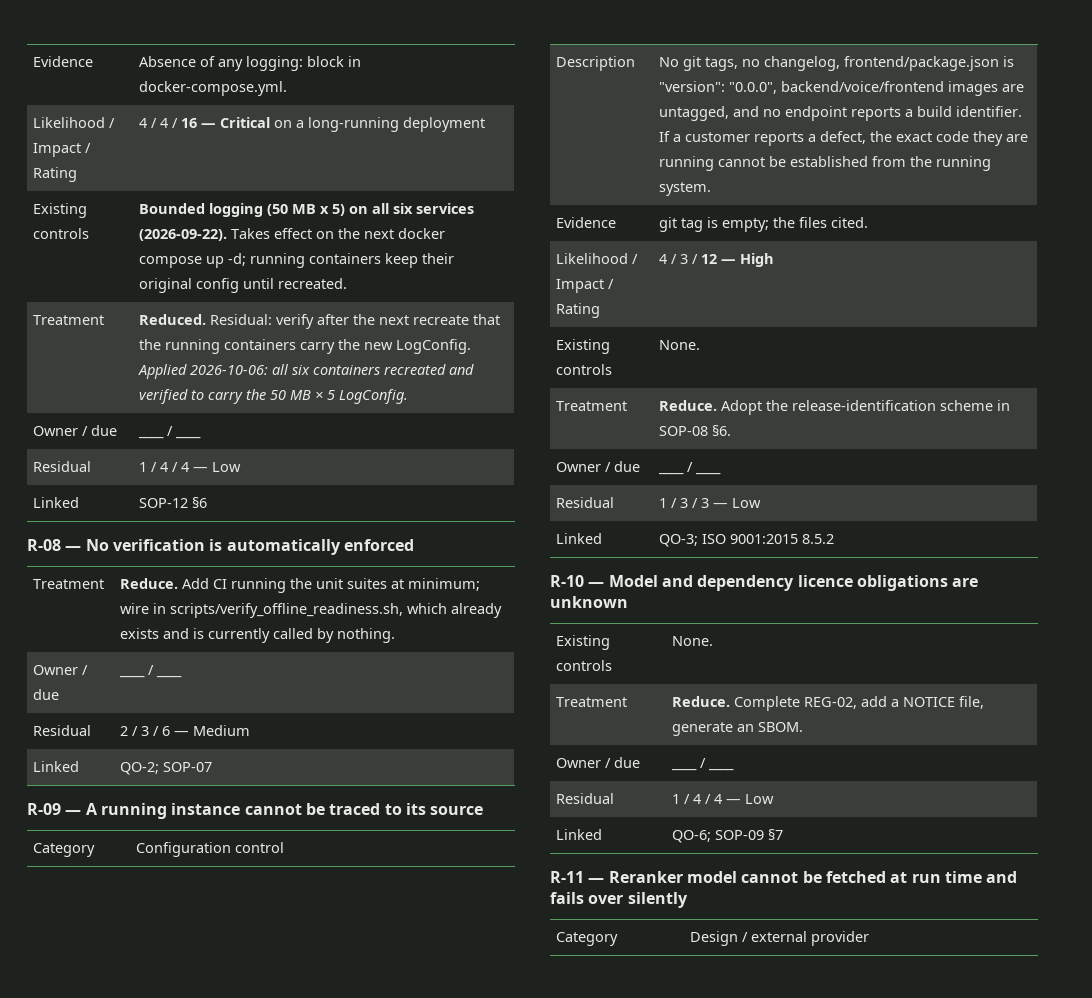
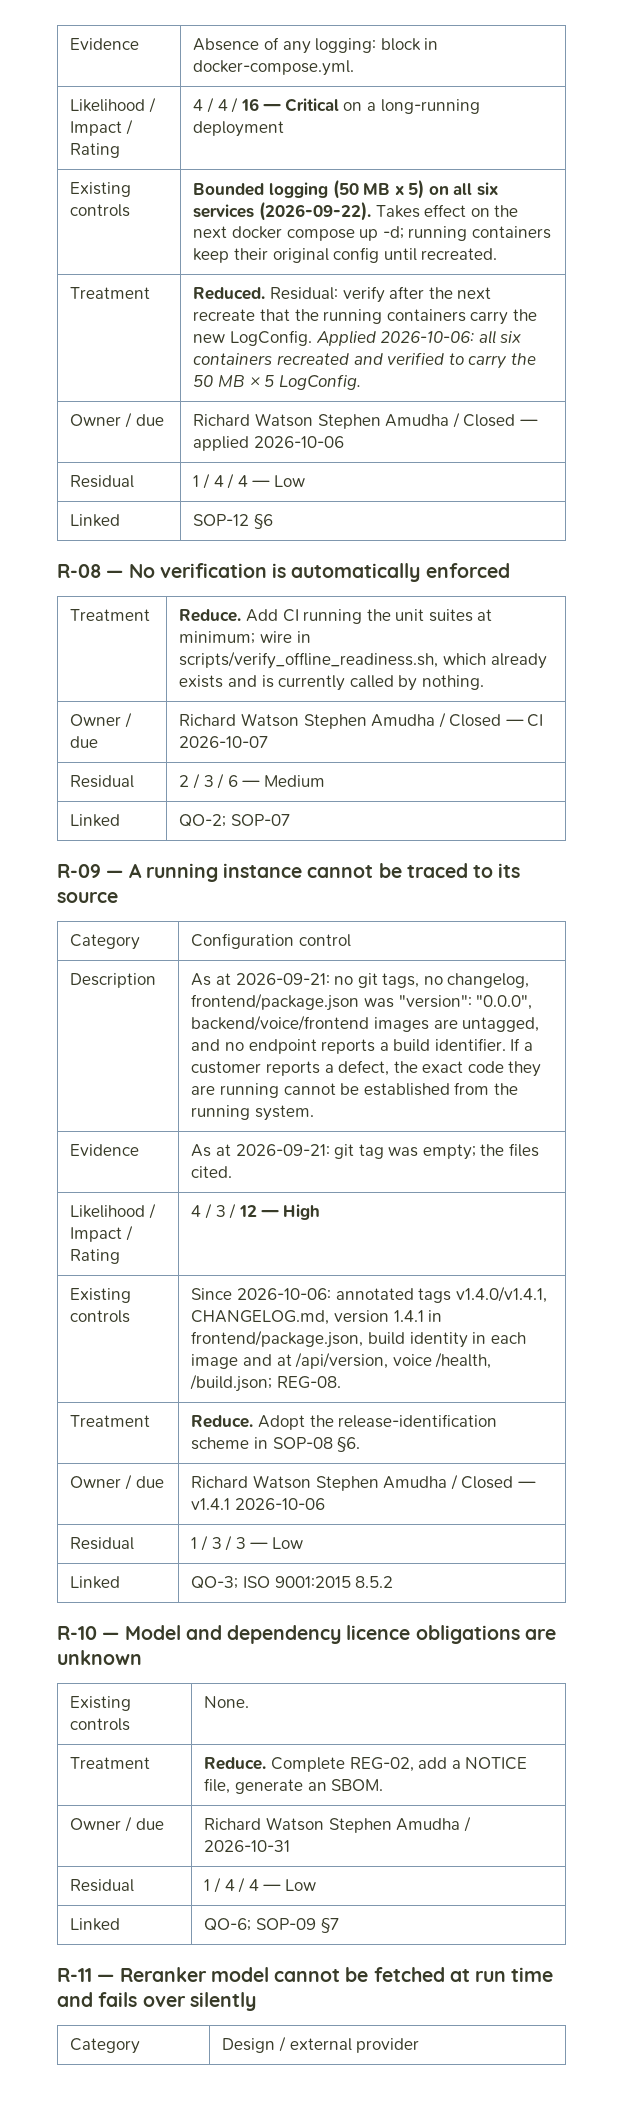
[138,436,165,439] [167,426,174,436] [175,436,202,439] ____ / ____ -> [193,412,538,429] [193,436,344,451] Richard Watson Stephen Amudha / Closed — applied 2026-10-06
[119,675,146,678] [148,665,155,675] [156,675,183,678] ____ / ____ -> [179,712,544,729] [179,736,269,748] Richard Watson Stephen Amudha / Closed — CI 2026-10-07
[659,57,680,67] No -> [191,973,354,986] As at 2026-09-21: no
[1003,56,1015,67] is -> [363,998,394,1008] was
(617, 222) none -> [191,1144,330,1157] As at 2026-09-21:
[707,217,719,228] is -> [388,1147,419,1157] was
[659,340,701,350] None. -> [191,1286,547,1303] [191,1310,443,1325] [191,1330,526,1348] [191,1352,492,1369] [190,1374,341,1392] Since 2026-10-06: annotated tags v1.4.0/v1.4.1, CHANGELOG.md, version 1.4.1 in frontend/package.json, build identity in each image and at /api/version, voice /health, /build.json; REG-08.
[658,472,685,475] [687,462,694,472] [695,472,722,475] ____ / ____ -> [191,1474,536,1491] [191,1498,325,1510] Richard Watson Stephen Amudha / Closed — v1.4.1 2026-10-06
[671,768,698,771] [700,758,707,768] [708,768,735,771] ____ / ____ -> [204,1816,471,1833] [204,1840,291,1852] Richard Watson Stephen Amudha / 2026-10-31

